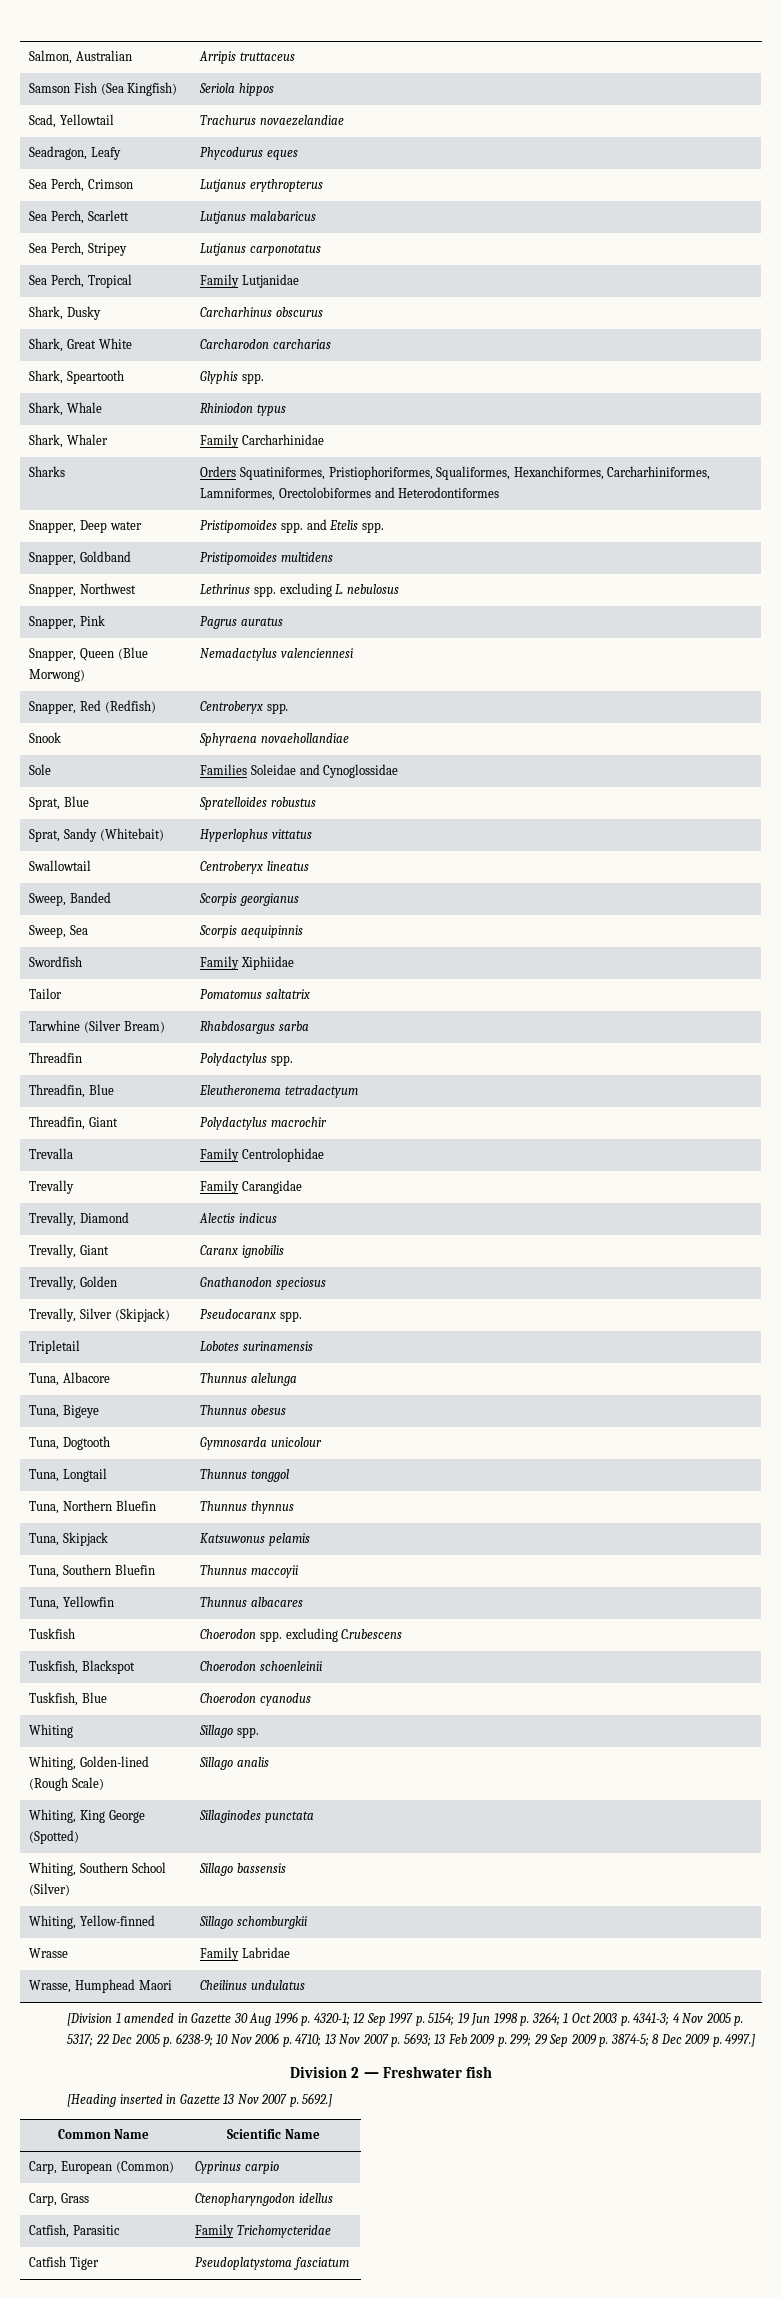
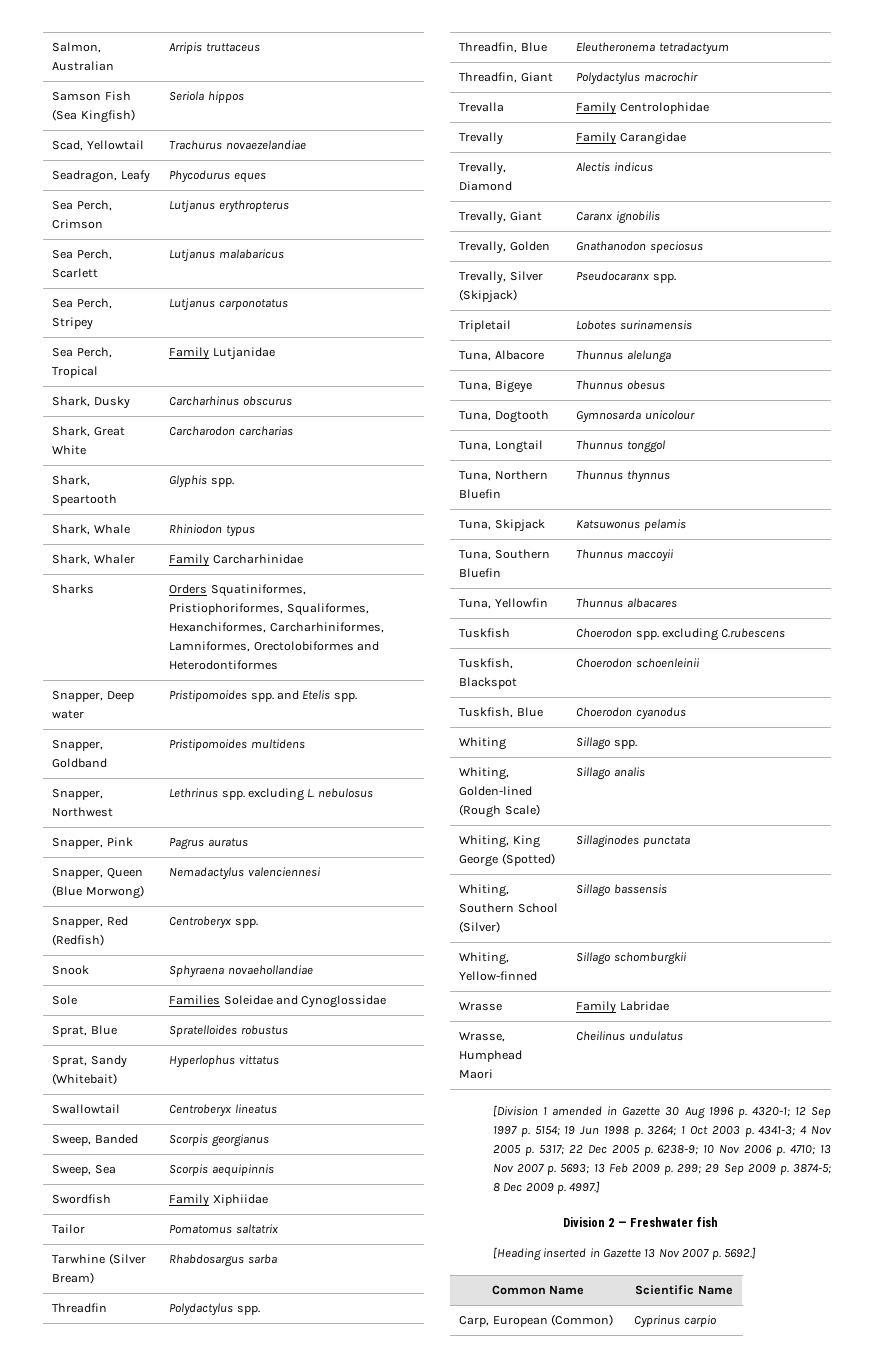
[29,2193,89,2206] [195,2193,333,2206] [29,2224,120,2238] [195,2224,331,2238] [29,2256,99,2270] [195,2257,349,2270] // Carp, Grass | Ctenopharyngodon idellus // Catfish, Parasitic | Family Trichomycteridae // Catfish Tiger | Pseudoplatystoma fasciatum -> (717, 1321) none

